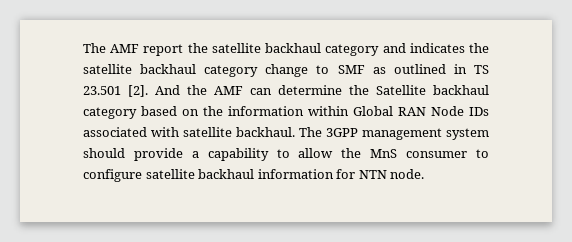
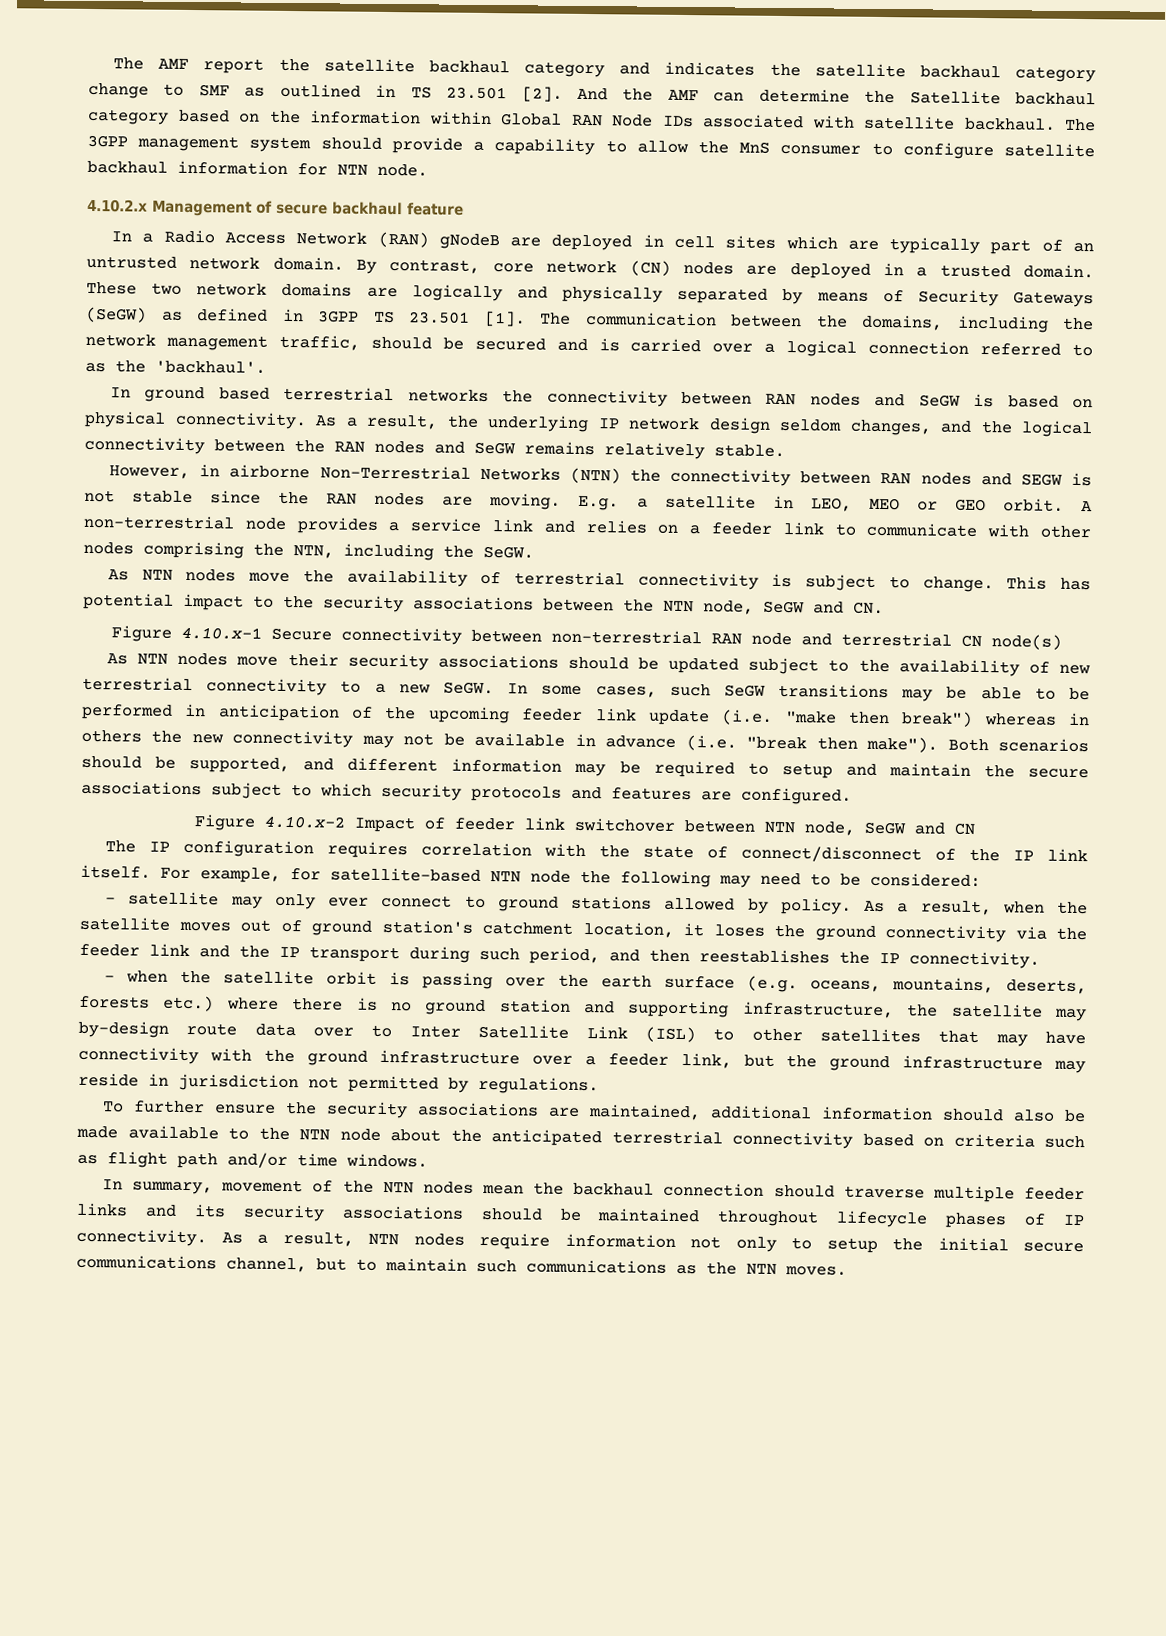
(425, 174) none -> [87,198,464,217] [111,229,1094,255] [86,255,1095,279] [86,281,1094,308] [85,306,1094,333] [85,333,1094,357] [85,360,266,374] [110,386,1093,409] [84,410,1093,438] [84,436,785,460] [109,464,1093,487] [84,489,1093,512] [83,514,1091,539] [83,541,534,561] [108,568,1091,593] [83,592,884,615] [110,625,1062,650] [107,652,1092,677] [82,676,1090,702] [81,703,1090,727] [81,729,1089,753] [81,755,1089,779] [81,780,852,805] [193,814,975,836] [105,839,1088,863] [80,864,981,888] [105,891,1089,916] [79,916,1087,943] [79,943,1040,969] [104,970,1087,995] [79,995,1087,1022] [78,1020,1086,1047] [78,1046,1086,1074] [78,1072,599,1095] [102,1100,1086,1123] [76,1125,1085,1149] [77,1151,428,1169] [102,1179,1085,1203] [76,1202,1085,1229] [76,1228,1084,1254] [76,1254,847,1276] // 4.10.2.x Management of secure backhaul feature // In a Radio Access Network (RAN) gNodeB are deployed in cell sites which are typically part of an untrusted network domain. By contrast, core network (CN) nodes are deployed in a trusted domain. These two network domains are logically and physically separated by means of Security Gateways (SeGW) as defined in 3GPP TS 23.501 [1]. The communication between the domains, including the network management traffic, should be secured and is carried over a logical connection referred to as the 'backhaul'. // In ground based terrestrial networks the connectivity between RAN nodes and SeGW is based on physical connectivity. As a result, the underlying IP network design seldom changes, and the logical connectivity between the RAN nodes and SeGW remains relatively stable. // However, in airborne Non-Terrestrial Networks (NTN) the connectivity between RAN nodes and SEGW is not stable since the RAN nodes are moving. E.g. a satellite in LEO, MEO or GEO orbit. A non-terrestrial node provides a service link and relies on a feeder link to communicate with other nodes comprising the NTN, including the SeGW. // As NTN nodes move the availability of terrestrial connectivity is subject to change. This has potential impact to the security associations between the NTN node, SeGW and CN. // Figure 4.10.x-1 Secure connectivity between non-terrestrial RAN node and terrestrial CN node(s) // As NTN nodes move their security associations should be updated subject to the availability of new terrestrial connectivity to a new SeGW. In some cases, such SeGW transitions may be able to be performed in anticipation of the upcoming feeder link update (i.e. "make then break") whereas in others the new connectivity may not be available in advance (i.e. "break then make"). Both scenarios should be supported, and different information may be required to setup and maintain the secure associations subject to which security protocols and features are configured. // Figure 4.10.x-2 Impact of feeder link switchover between NTN node, SeGW and CN // The IP configuration requires correlation with the state of connect/disconnect of the IP link itself. For example, for satellite-based NTN node the following may need to be considered: // - satellite may only ever connect to ground stations allowed by policy. As a result, when the satellite moves out of ground station's catchment location, it loses the ground connectivity via the feeder link and the IP transport during such period, and then reestablishes the IP connectivity. // - when the satellite orbit is passing over the earth surface (e.g. oceans, mountains, deserts, forests etc.) where there is no ground station and supporting infrastructure, the satellite may by-design route data over to Inter Satellite Link (ISL) to other satellites that may have connectivity with the ground infrastructure over a feeder link, but the ground infrastructure may reside in jurisdiction not permitted by regulations. // To further ensure the security associations are maintained, additional information should also be made available to the NTN node about the anticipated terrestrial connectivity based on criteria such as flight path and/or time windows. // In summary, movement of the NTN nodes mean the backhaul connection should traverse multiple feeder links and its security associations should be maintained throughout lifecycle phases of IP connectivity. As a result, NTN nodes require information not only to setup the initial secure communications channel, but to maintain such communications as the NTN moves.

